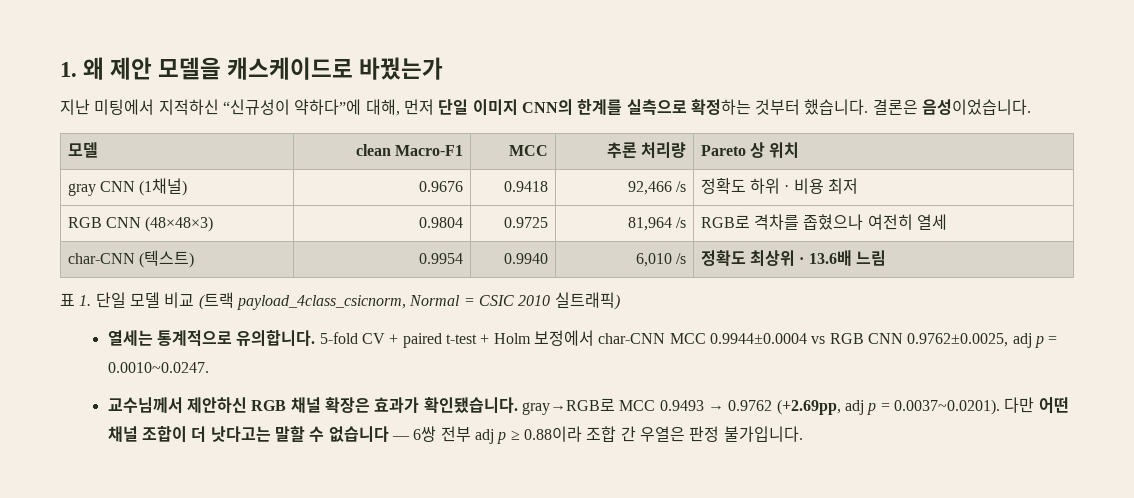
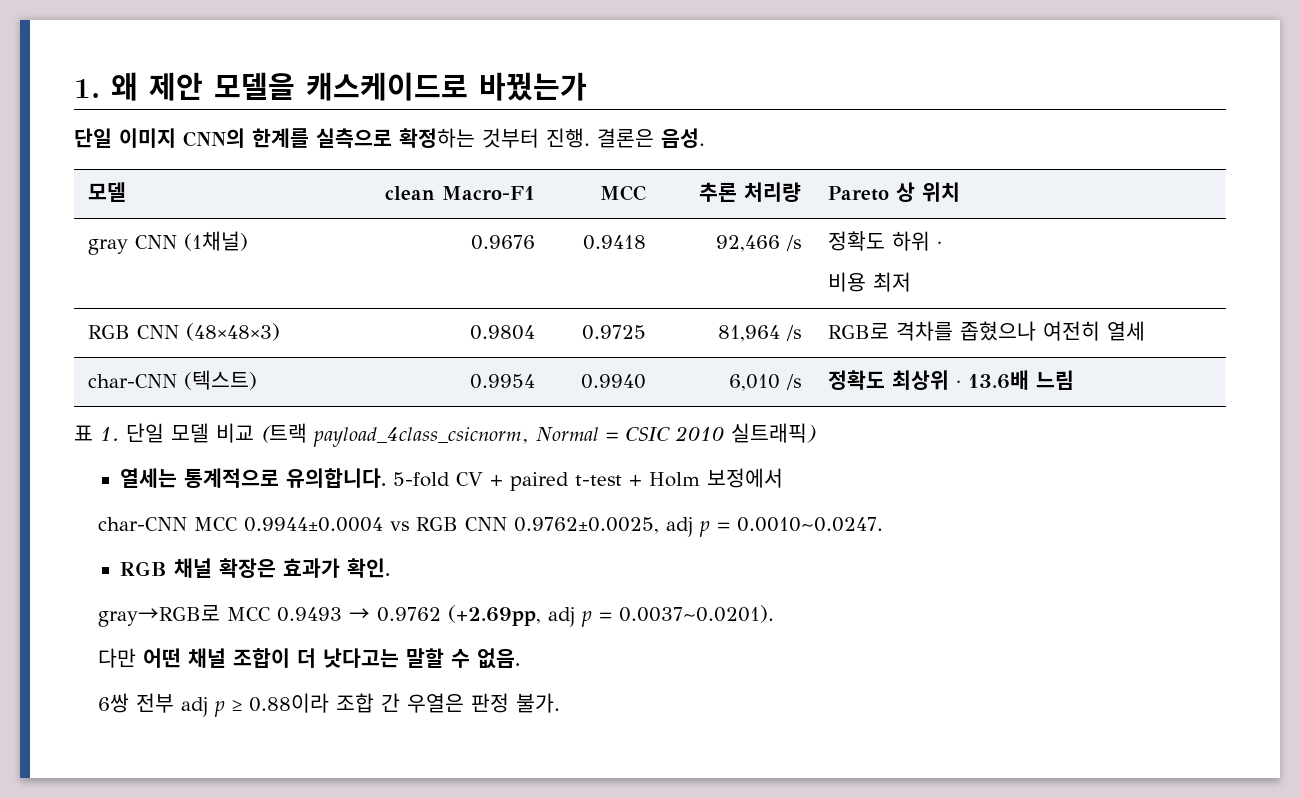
[60,99,434,116] 지난 미팅에서 지적하신 “신규성이 약하다”에 대해, 먼저 -> (587, 86) none
[804,99,1032,115] 했습니다. 결론은 음성이었습니다. -> [546,128,705,148] 진행. 결론은 음성.
(790, 188) none -> (942, 245) //
(595, 338) none -> (784, 478) //
[107,397,248,413] 교수님께서 제안하신 -> (883, 524) none
[423,397,518,413] 확인됐습니다. -> [347,558,391,578] 확인. //
(1000, 407) none -> (774, 614) //
[328,426,411,442] 없습니다 — -> [476,648,520,669] 없음. //
[723,426,803,442] 불가입니다. -> [515,693,560,713] 불가.

